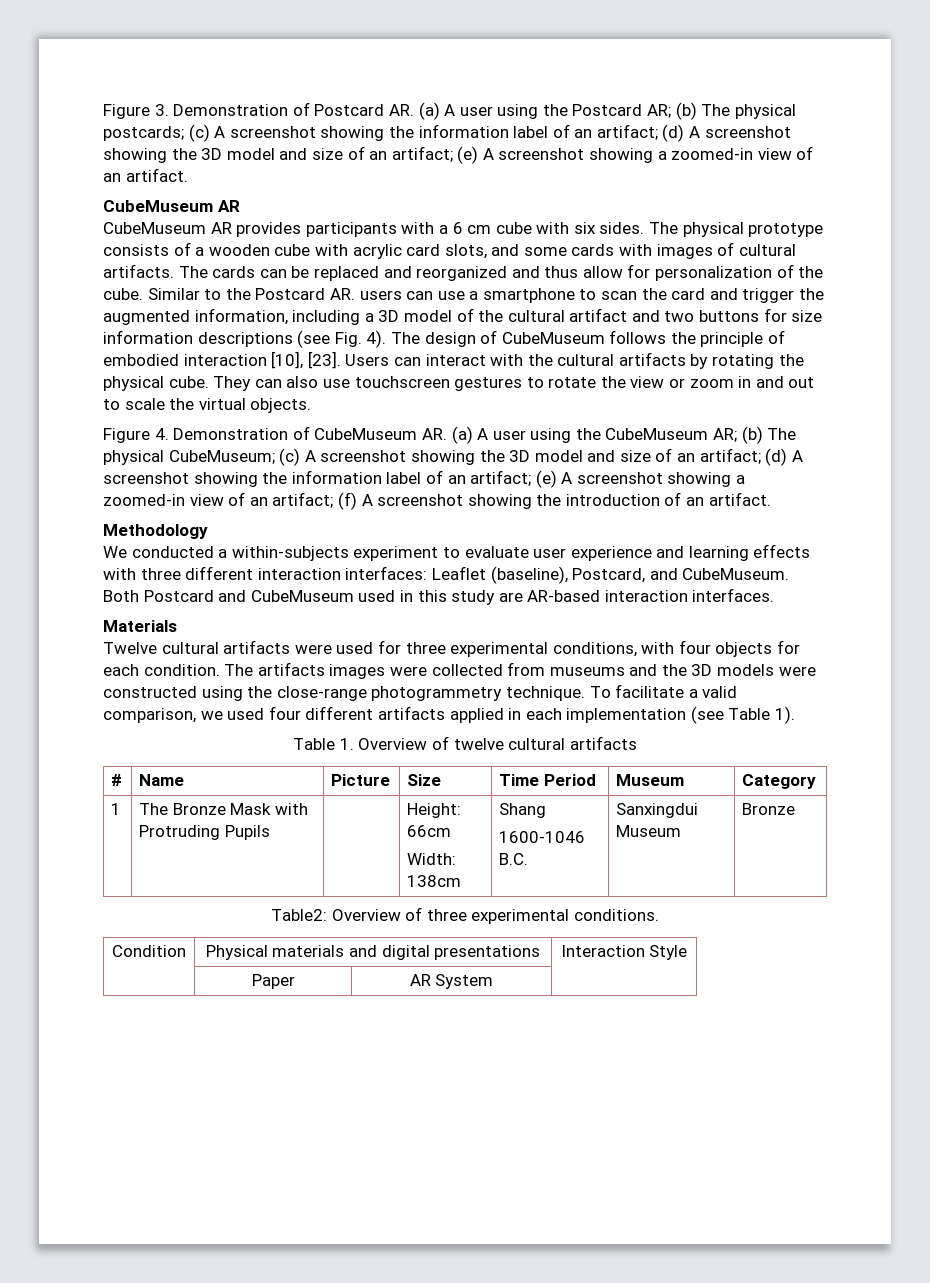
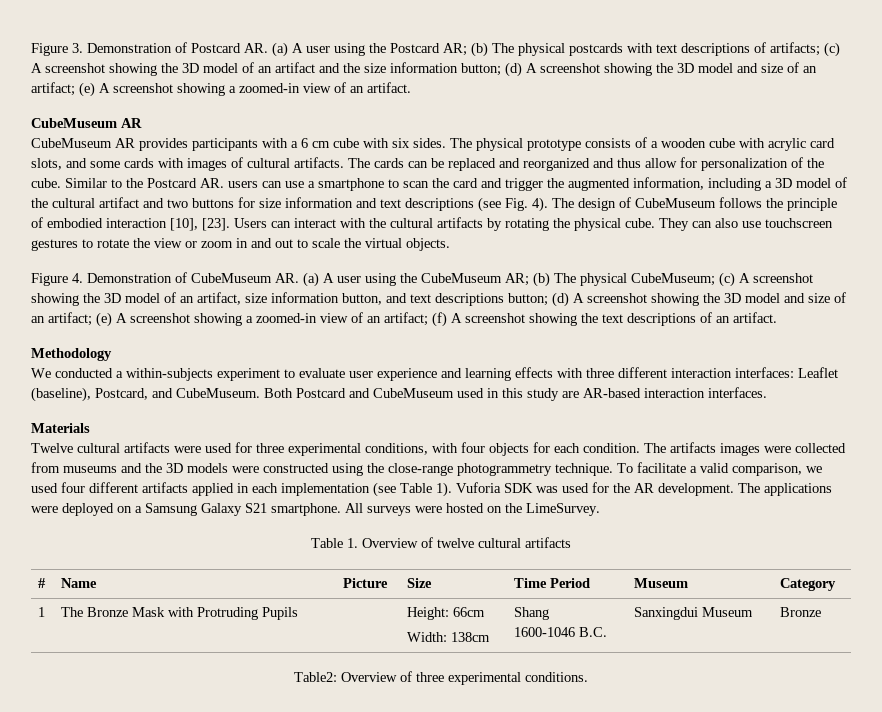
[103,124,658,142] postcards; (c) A screenshot showing the information label of an artifact; -> [569,42,840,57] [31,62,501,76] postcards with text descriptions of artifacts; (c) A screenshot showing the 3D model of an artifact and the size information button;
(193, 337) none -> [356,198,401,208] and text
[587,448,803,466] [103,470,422,487] and size of an artifact; (d) A screenshot showing the information label -> [164,292,830,307] of an artifact, size information button, and text descriptions button; (d) A screenshot showing the 3D model and size
[565,494,660,506] introduction -> [602,313,696,326] text descriptions
(796, 715) none -> [456,482,832,496] [31,503,600,516] Vuforia SDK was used for the AR development. The applications were deployed on a Samsung Galaxy S21 smartphone. All surveys were hosted on the LimeSurvey.
[112,945,186,957] [205,945,541,960] [560,945,688,960] [251,974,295,989] [409,974,494,989] // Condition | Physical materials and digital presentations | Interaction Style // | Paper | AR System | -> (588, 677) none

